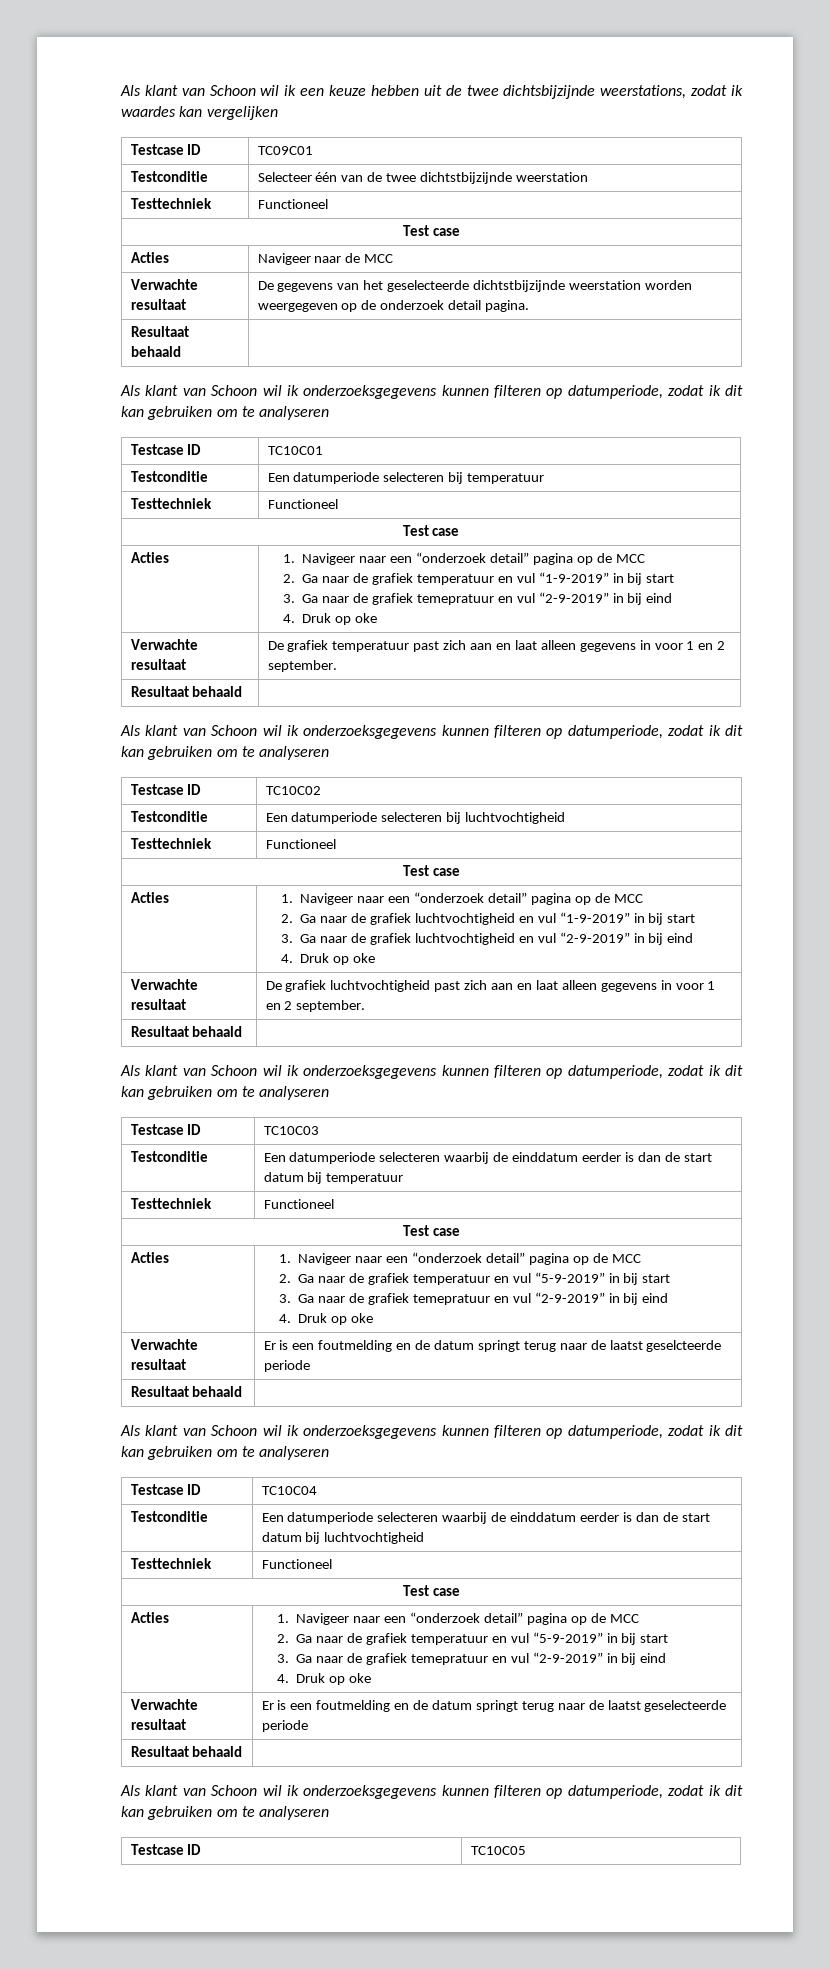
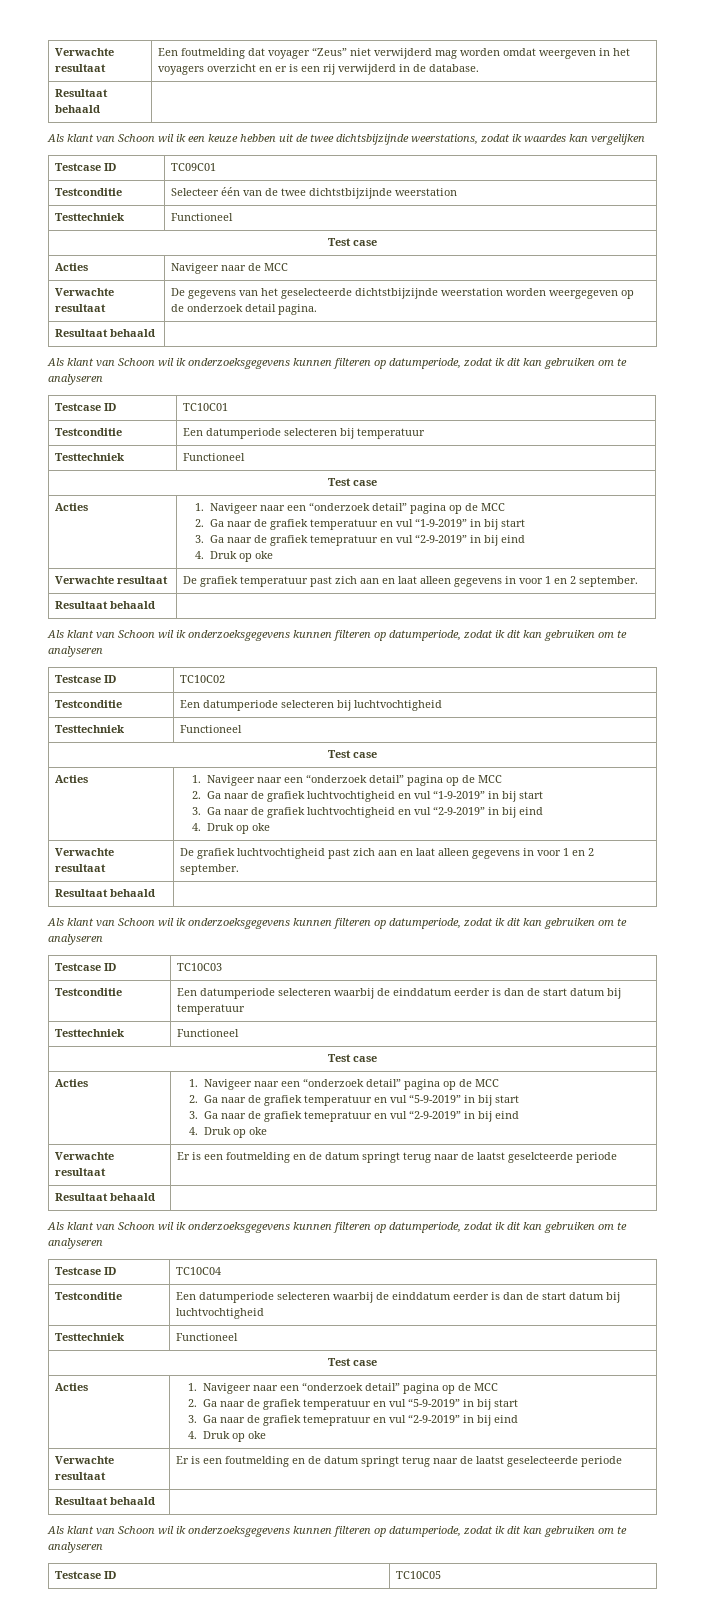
(120, 90) none -> [55,48,115,56] [55,64,107,72] [158,47,631,59] [158,64,480,75] [55,89,109,97] [55,105,101,113] Verwachte resultaat | Een foutmelding dat voyager “Zeus” niet verwijderd mag worden omdat weergeven in het voyagers overzicht en er is een rij verwijderd in de database. // Resultaat behaald | //

